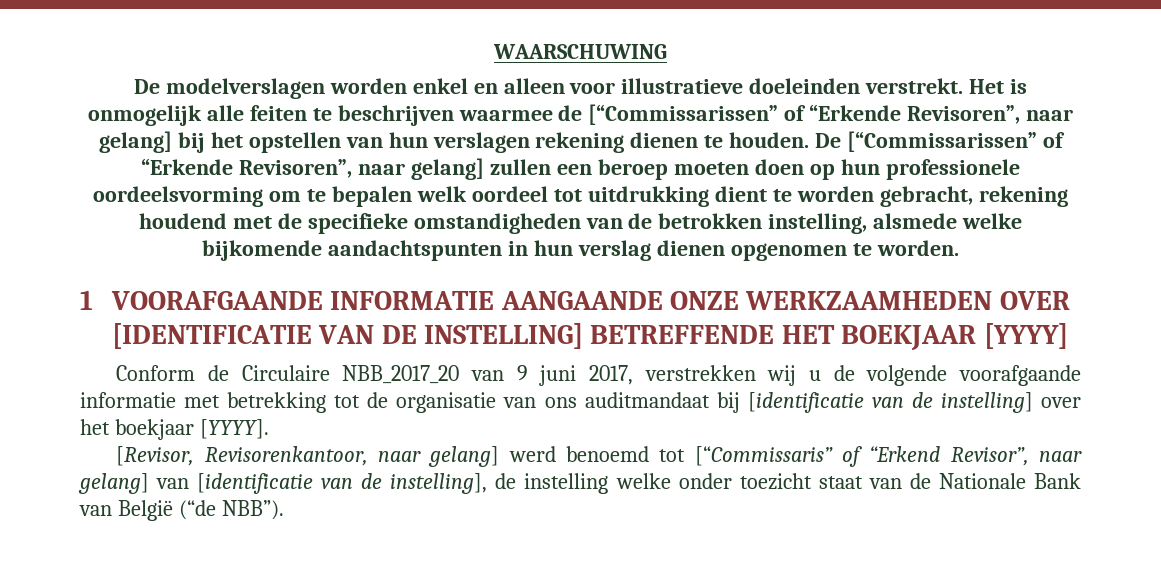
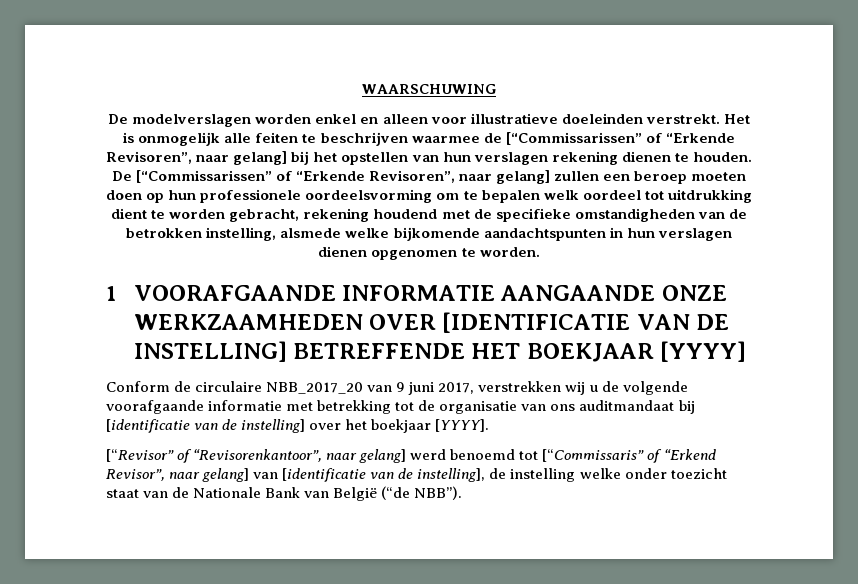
[578,240,651,261] verslag -> [657,228,732,241] verslagen
[241,365,330,381] Circulaire -> [195,381,263,392] circulaire
[116,446,368,466] [Revisor, Revisorenkantoor, -> [106,449,323,463] [“Revisor” of “Revisorenkantoor”,

